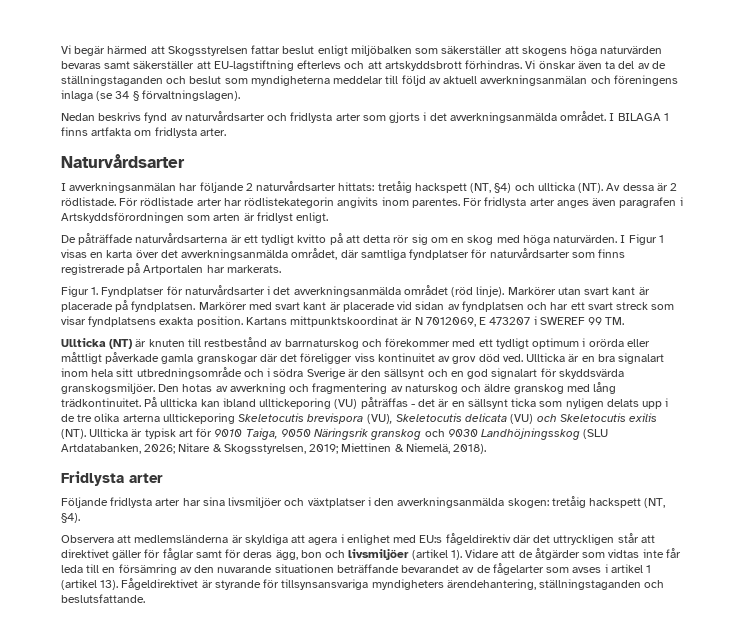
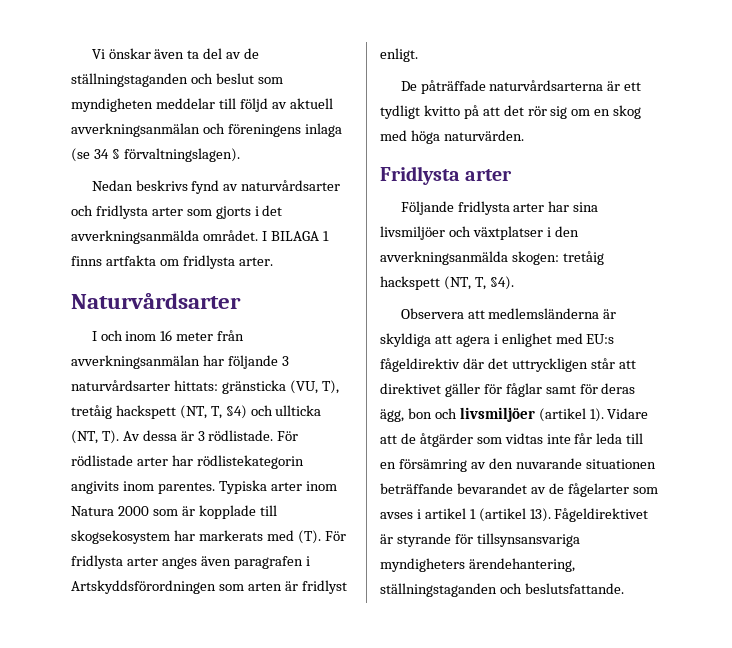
[61,45,663,56] [61,60,536,71] Vi begär härmed att Skogsstyrelsen fattar beslut enligt miljöbalken som säkerställer att skogens höga naturvärden bevaras samt säkerställer att EU-lagstiftning efterlevs och att artskyddsbrott förhindras. Vi -> [91,49,105,59] Vi
[250,75,330,86] myndigheterna -> [71,98,153,112] myndigheten
(66, 187) none -> [100,330,245,341] och inom 16 meter från
[245,183,253,191] 2 -> [281,356,289,366] 3
[377,181,492,193] tretåig hackspett (NT, -> [221,380,339,394] [71,405,222,419] gränsticka (VU, T), tretåig hackspett (NT, T,
[578,183,604,193] (NT). -> [71,430,119,444] (NT, T).
[670,183,678,191] 2 -> [197,431,205,441] 3
(460, 203) none -> [218,480,337,494] [71,505,277,519] [71,530,321,544] Typiska arter inom Natura 2000 som är kopplade till skogsekosystem har markerats med (T).
[363,235,391,243] detta -> [503,105,524,116] det
[620,234,664,245] [61,248,626,260] [61,263,281,275] [61,285,650,297] [61,300,675,312] [61,316,625,327] [61,337,650,349] [61,352,665,364] [61,367,624,379] [61,382,617,394] [61,397,669,409] [61,413,658,424] [61,428,609,440] [61,443,487,454] I Figur 1 visas en karta över det avverkningsanmälda området, där samtliga fyndplatser för naturvårdsarter som finns registrerade på Artportalen har markerats. // Figur 1. Fyndplatser för naturvårdsarter i det avverkningsanmälda området (röd linje). Markörer utan svart kant är placerade på fyndplatsen. Markörer med svart kant är placerade vid sidan av fyndplatsen och har ett svart streck som visar fyndplatsens exakta position. Kartans mittpunktskoordinat är N 7012069, E 473207 i SWEREF 99 TM. // Ullticka (NT) är knuten till restbestånd av barrnaturskog och förekommer med ett tydligt optimum i orörda eller måttligt påverkade gamla granskogar där det föreligger viss kontinuitet av grov död ved. Ullticka är en bra signalart inom hela sitt utbredningsområde och i södra Sverige är den sällsynt och en god signalart för skyddsvärda granskogsmiljöer. Den hotas av avverkning och fragmentering av naturskog och äldre granskog med lång trädkontinuitet. På ullticka kan ibland ulltickeporing (VU) påträffas - det är en sällsynt ticka som nyligen delats upp i de tre olika arterna ulltickeporing Skeletocutis brevispora (VU), Skeletocutis delicata (VU) och Skeletocutis exilis (NT). Ullticka är typisk art för 9010 Taiga, 9050 Näringsrik granskog och 9030 Landhöjningsskog (SLU Artdatabanken, 2026; Nitare & Skogsstyrelsen, 2019; Miettinen & Niemelä, 2018). -> (524, 135) none
(666, 503) none -> [474,277,486,290] T,

